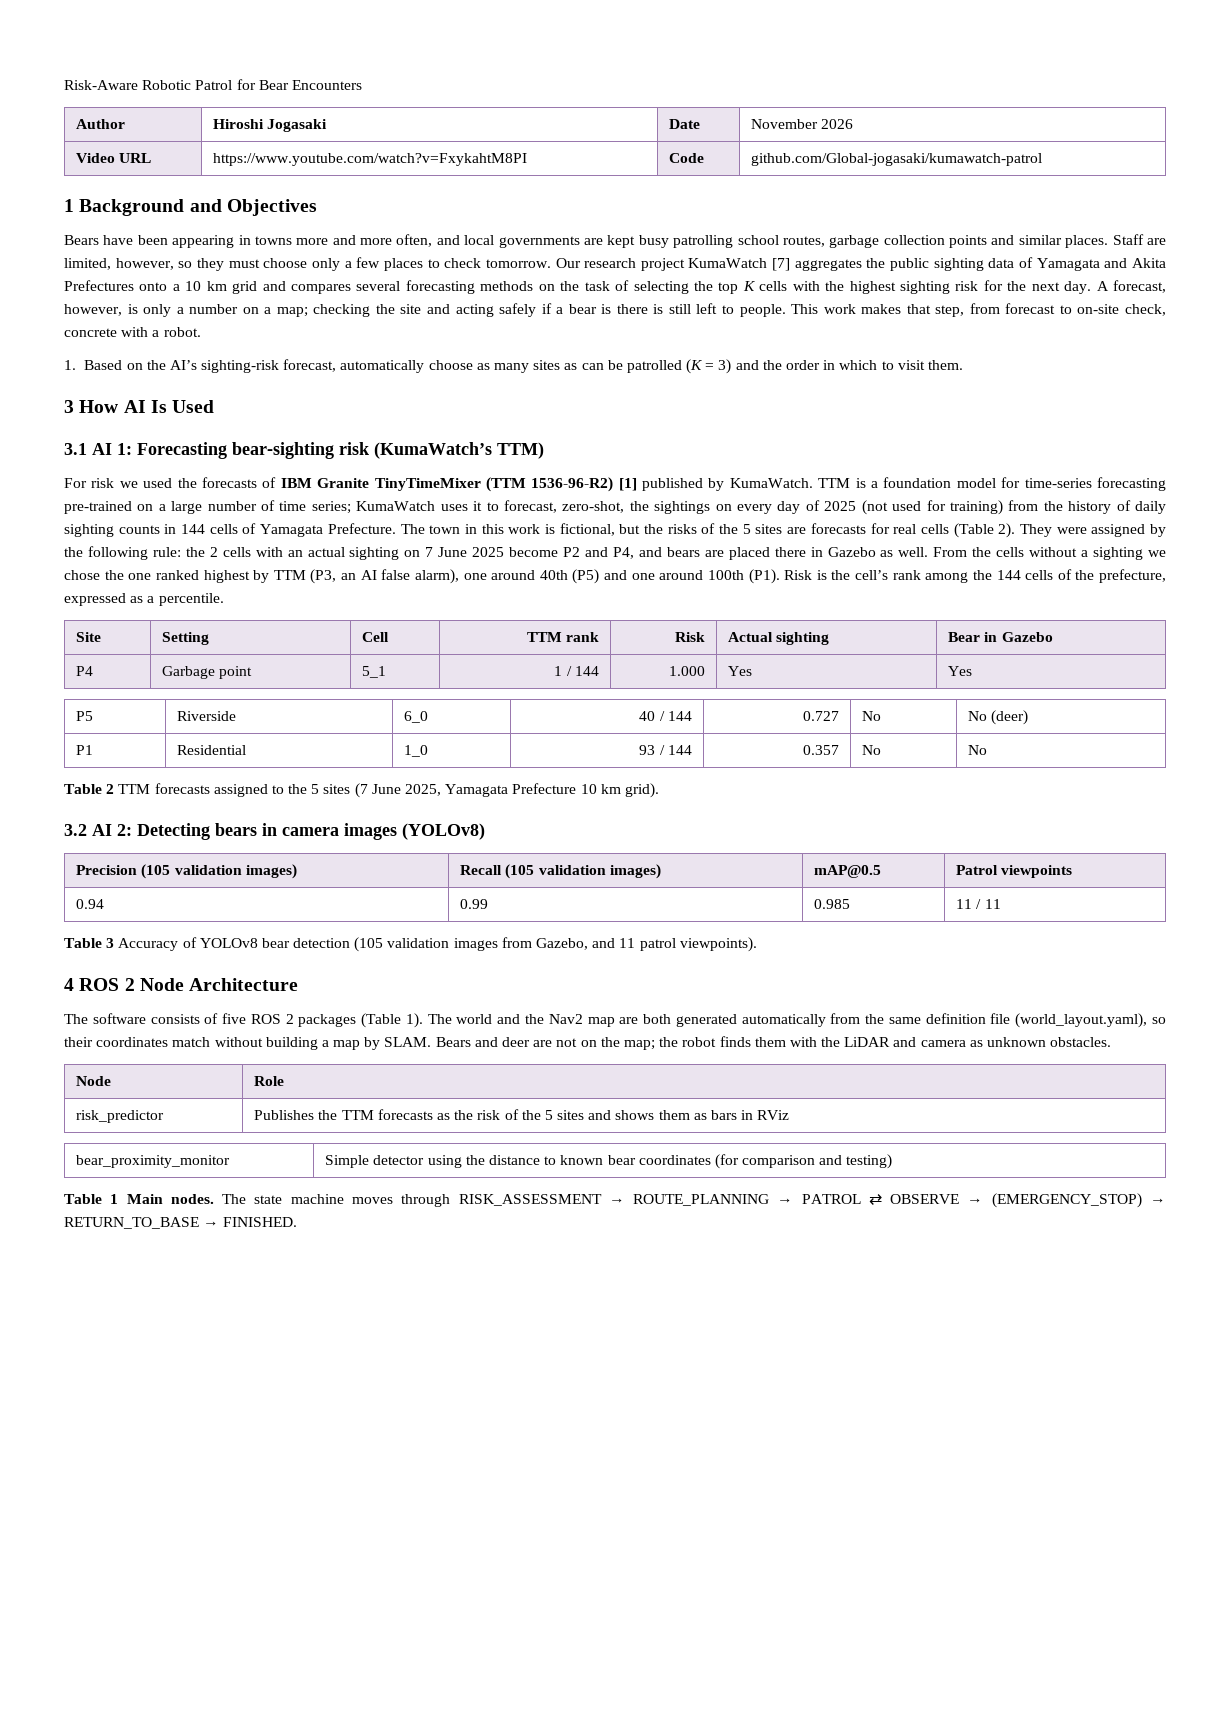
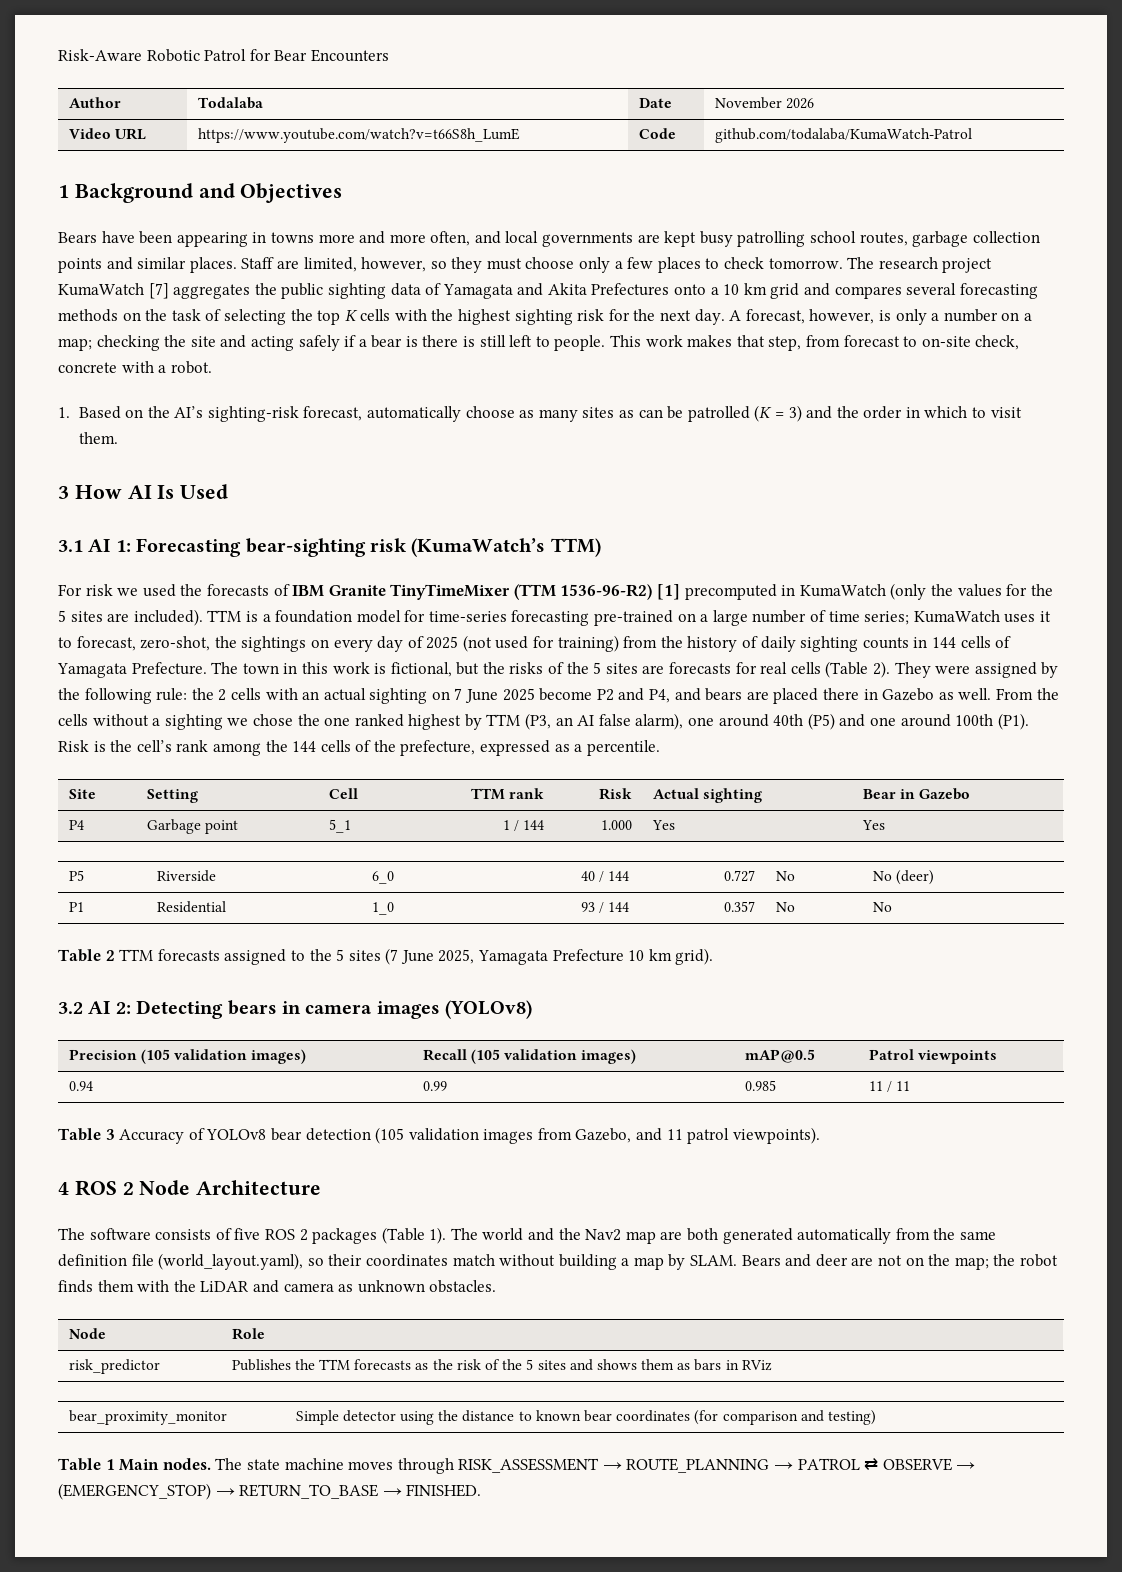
[213,119,328,132] Hiroshi Jogasaki -> [197,97,263,109] Todalaba
[213,153,528,166] https://www.youtube.com/watch?v=FxykahtM8PI -> [197,128,520,143] https://www.youtube.com/watch?v=t66S8h_LumE
[751,153,1043,166] github.com/Global-jogasaki/kumawatch-patrol -> [714,128,972,143] github.com/todalaba/KumaWatch-Patrol
[555,258,581,268] Our -> [847,257,875,269] The
[642,478,813,491] published by KumaWatch. -> [684,583,1053,600] [58,609,203,626] precomputed in KumaWatch (only the values for the 5 sites are included).

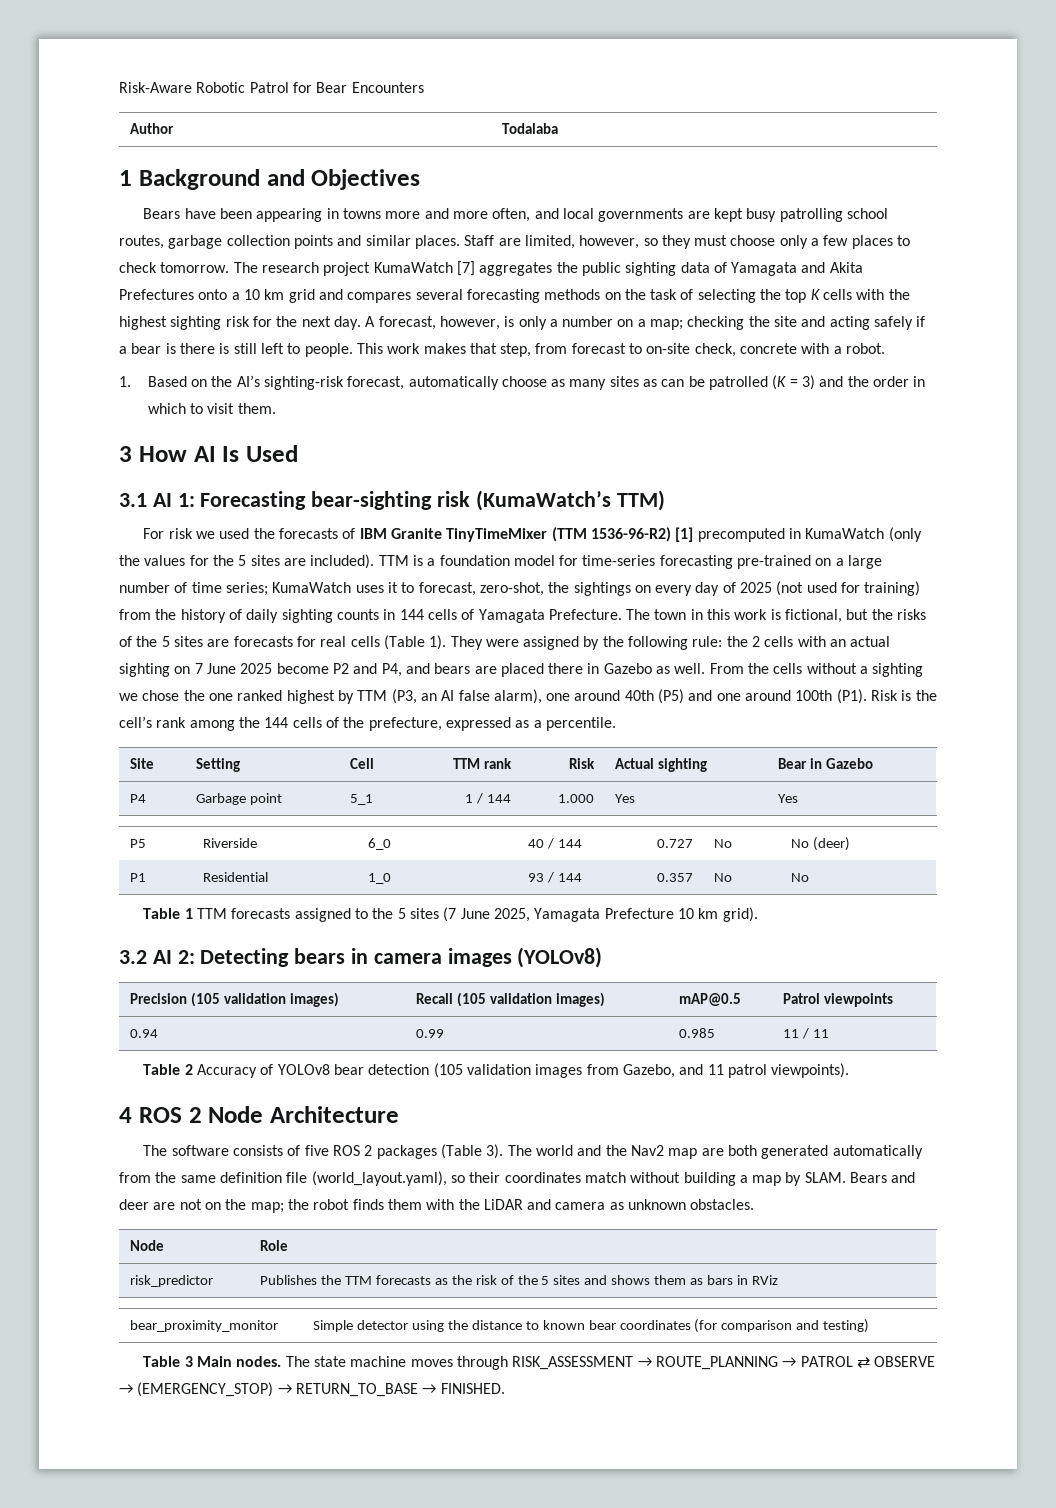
[638,98,672,108] [714,97,814,109] [68,128,146,140] [197,128,520,143] [638,128,676,139] [714,128,972,143] | Date | November 2026 // Video URL | https://www.youtube.com/watch?v=t66S8h_LumE | Code | github.com/todalaba/KumaWatch-Patrol -> (559, 128) none
[872,661,890,678] 2). -> [429,635,447,650] 1).
[105,950,115,961] 2 -> [184,908,193,919] 1
[105,1129,115,1140] 3 -> [184,1064,193,1075] 2
[429,1227,447,1244] 1). -> [486,1144,504,1159] 3).
[105,1459,115,1470] 1 -> [184,1356,193,1367] 3

